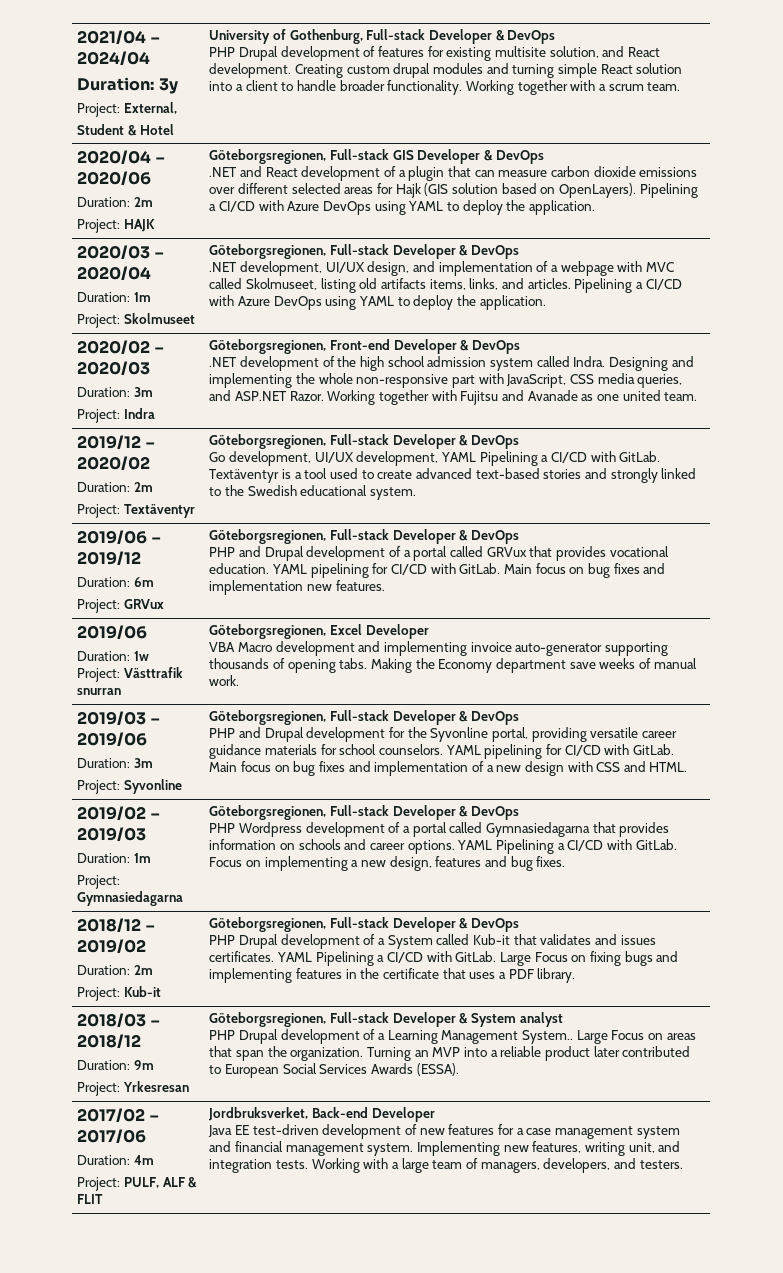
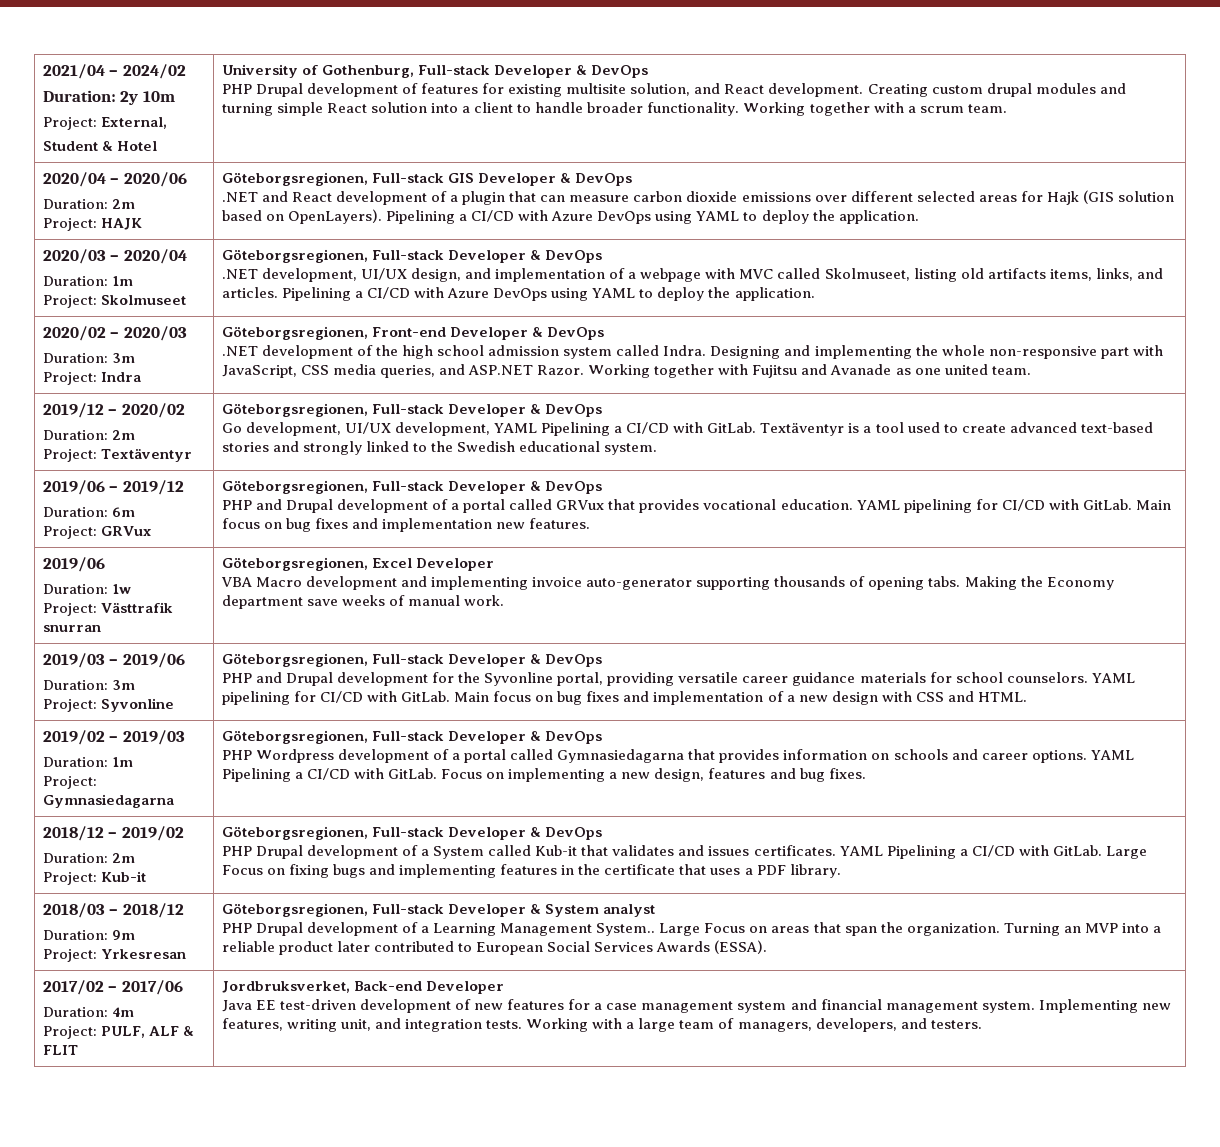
[77,51,151,65] [77,77,178,94] 2024/04 // Duration: 3y -> [123,64,187,79] [42,90,176,105] 2024/02 // Duration: 2y 10m

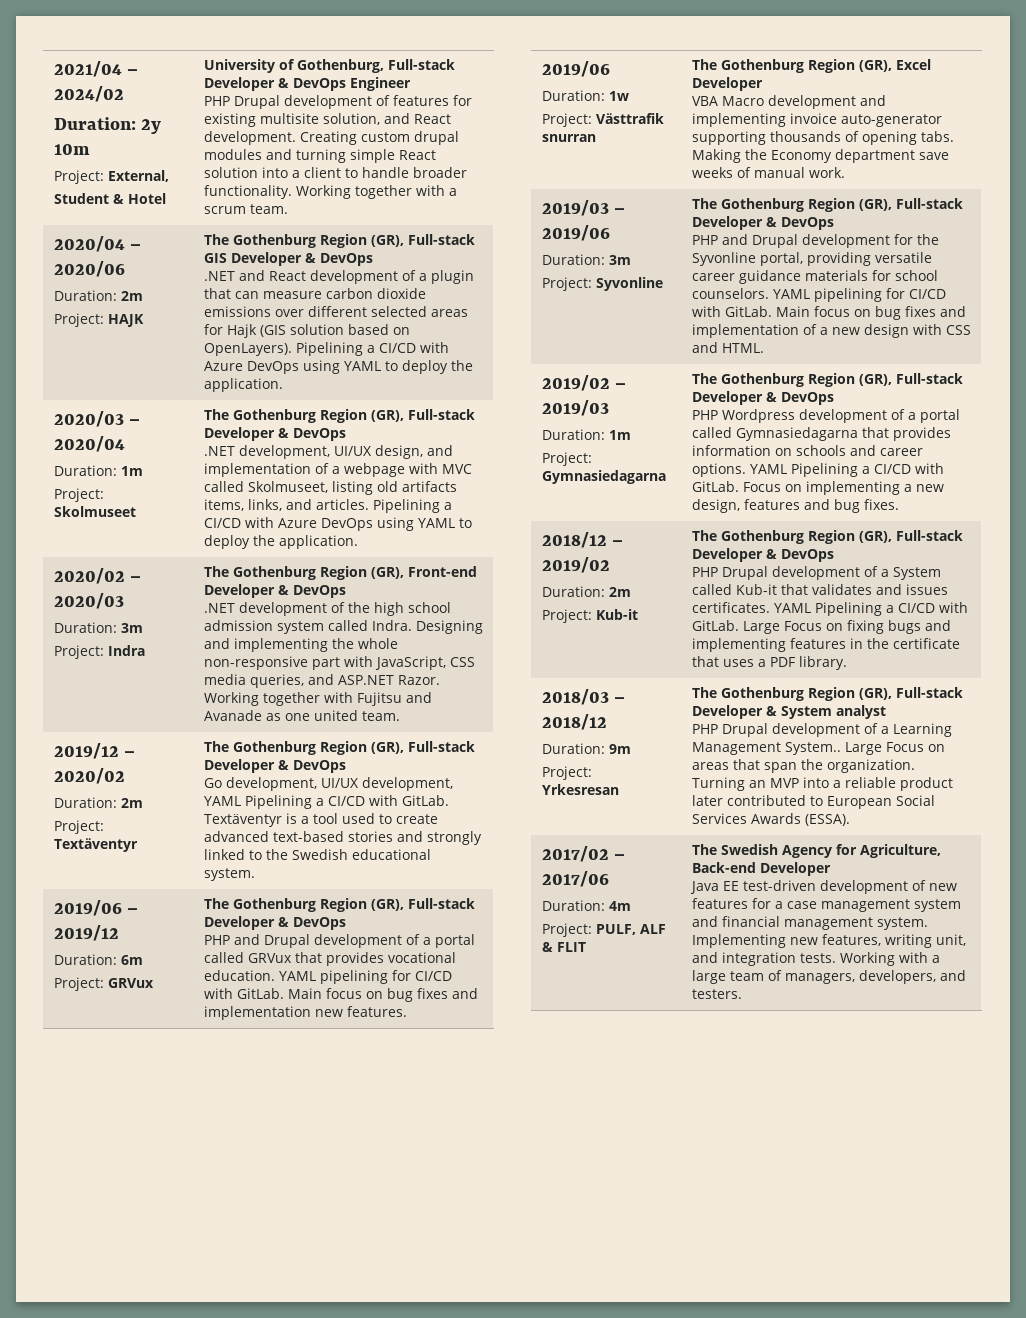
(649, 71) none -> [349,77,411,91] Engineer
[221,172,368,186] Göteborgsregionen, -> [203,234,404,248] The Gothenburg Region (GR),
[221,249,368,263] Göteborgsregionen, -> [203,409,404,423] The Gothenburg Region (GR),
[221,326,368,340] Göteborgsregionen, -> [203,566,404,580] The Gothenburg Region (GR),
[221,403,368,417] Göteborgsregionen, -> [203,741,404,755] The Gothenburg Region (GR),
[221,480,368,494] Göteborgsregionen, -> [203,898,404,912] The Gothenburg Region (GR),
[221,557,368,571] Göteborgsregionen, -> [691,59,892,73] The Gothenburg Region (GR),
[221,653,368,667] Göteborgsregionen, -> [691,198,892,212] The Gothenburg Region (GR),
[221,730,368,744] Göteborgsregionen, -> [691,373,892,387] The Gothenburg Region (GR),
[221,826,368,840] Göteborgsregionen, -> [691,530,892,544] The Gothenburg Region (GR),
[221,903,368,917] Göteborgsregionen, -> [691,687,892,701] The Gothenburg Region (GR),
[221,981,350,993] Jordbruksverket, -> [691,844,941,858] The Swedish Agency for Agriculture,

